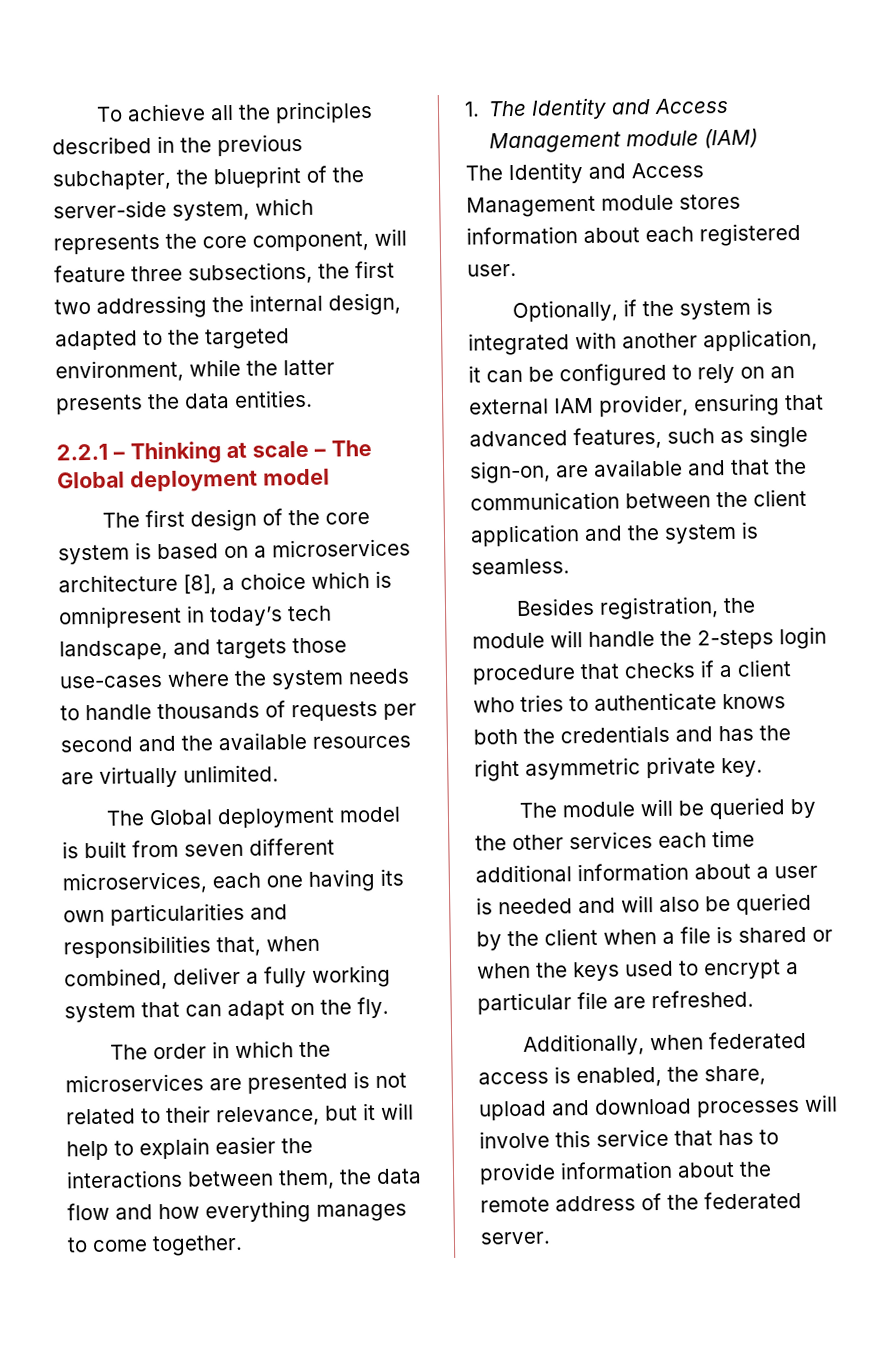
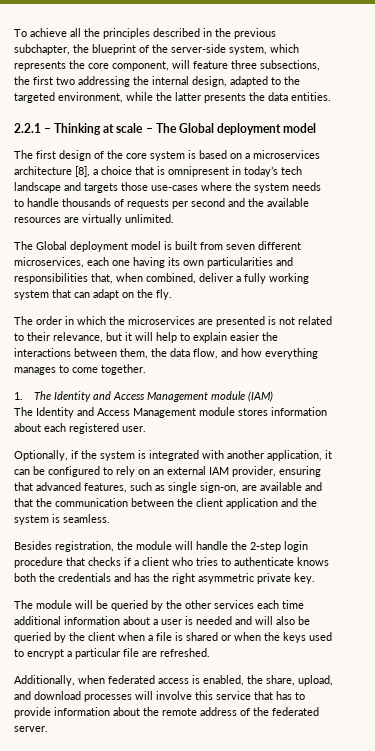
[311,571,370,589] which -> [135,166,154,175] that
[59,639,168,661] landscape, -> [14,182,61,193] landscape
[67,1202,110,1221] flow -> [193,348,218,359] flow,
[697,629,774,650] 2-steps -> [250,542,281,552] 2-step
[478,1100,547,1121] upload -> [298,675,333,686] upload,

